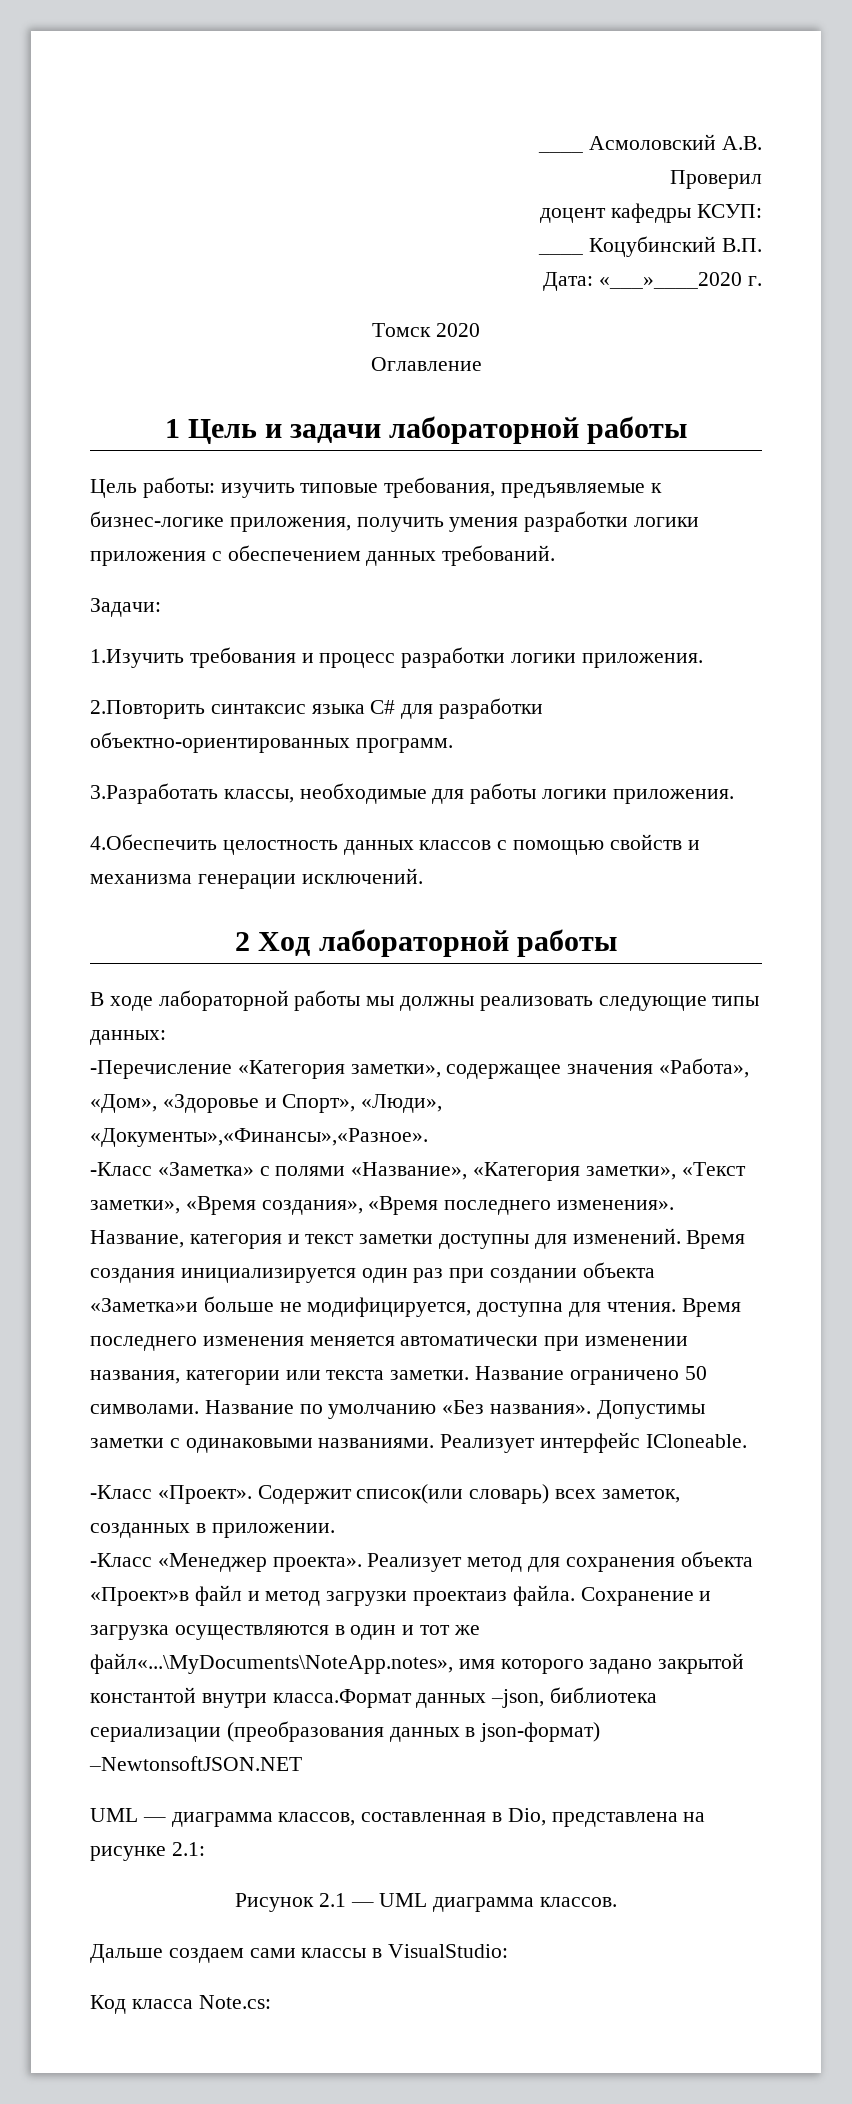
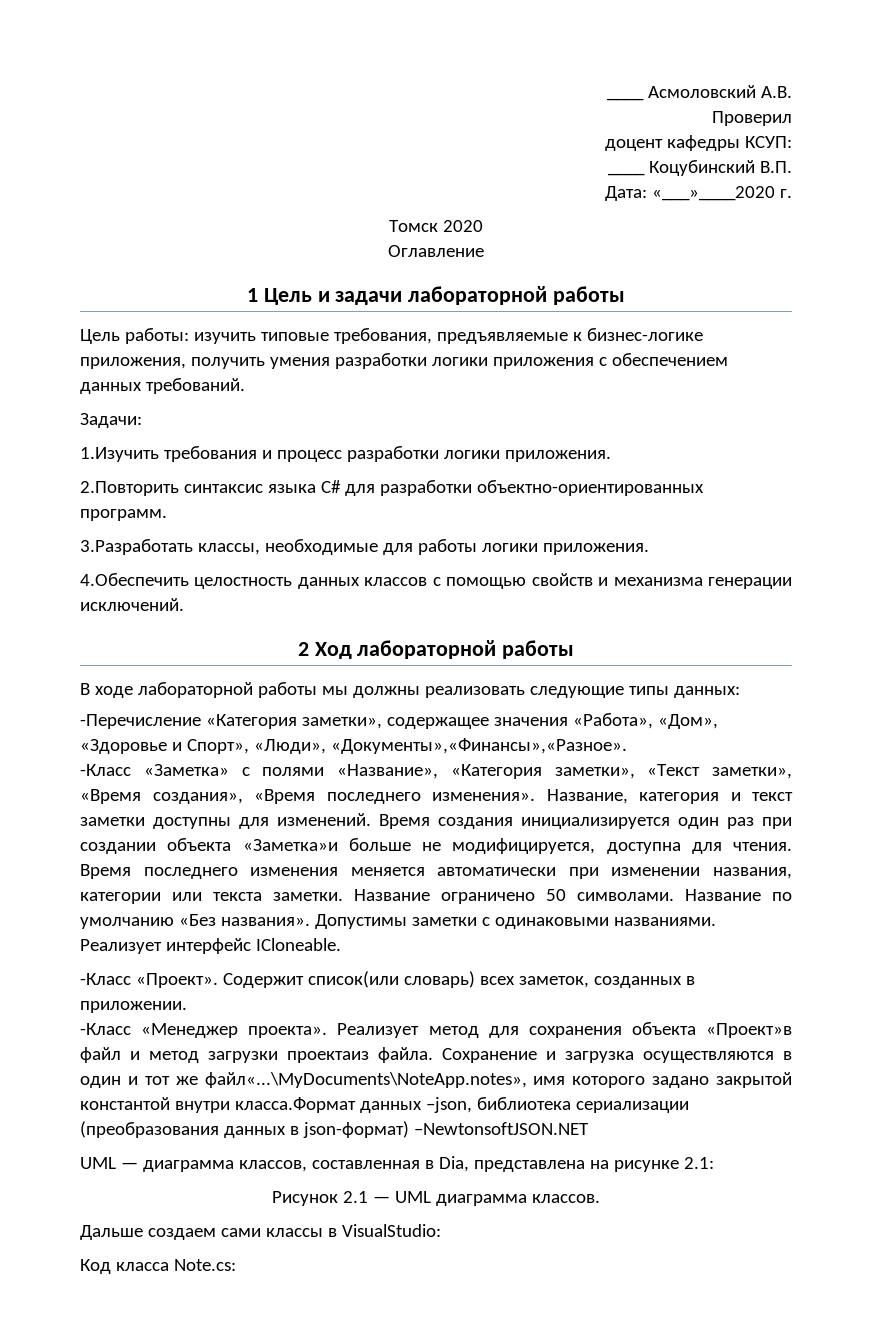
[507,1808,546,1826] Dio, -> [438,1156,469,1172] Dia,

